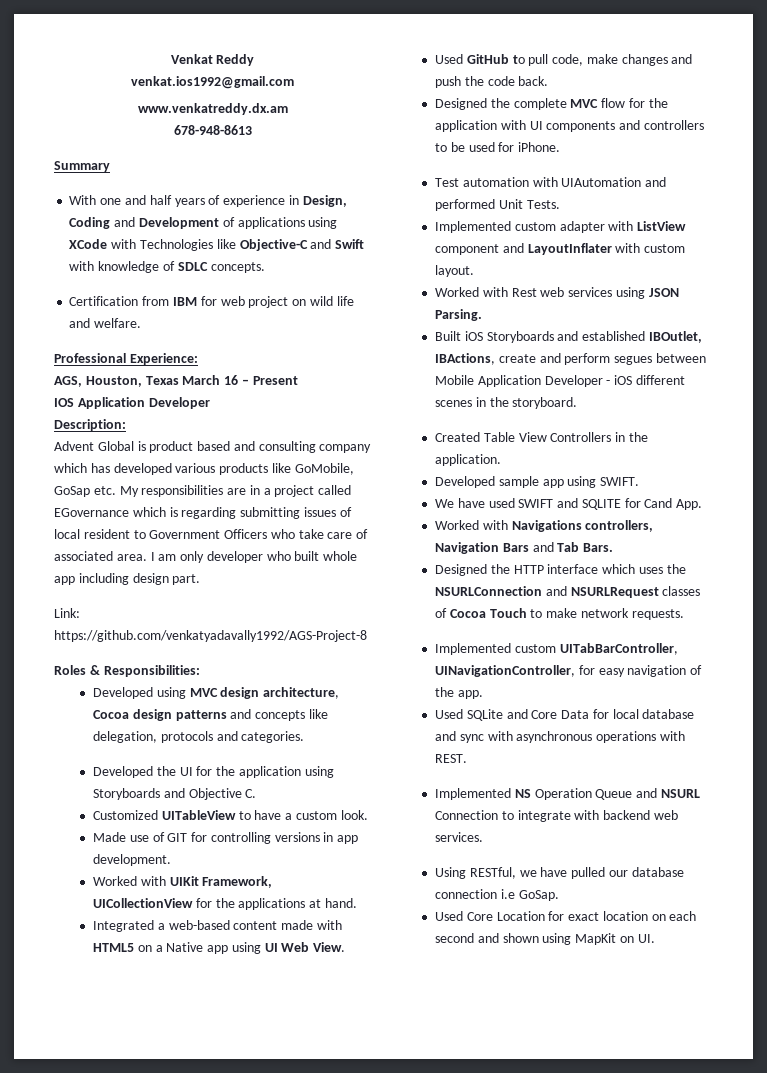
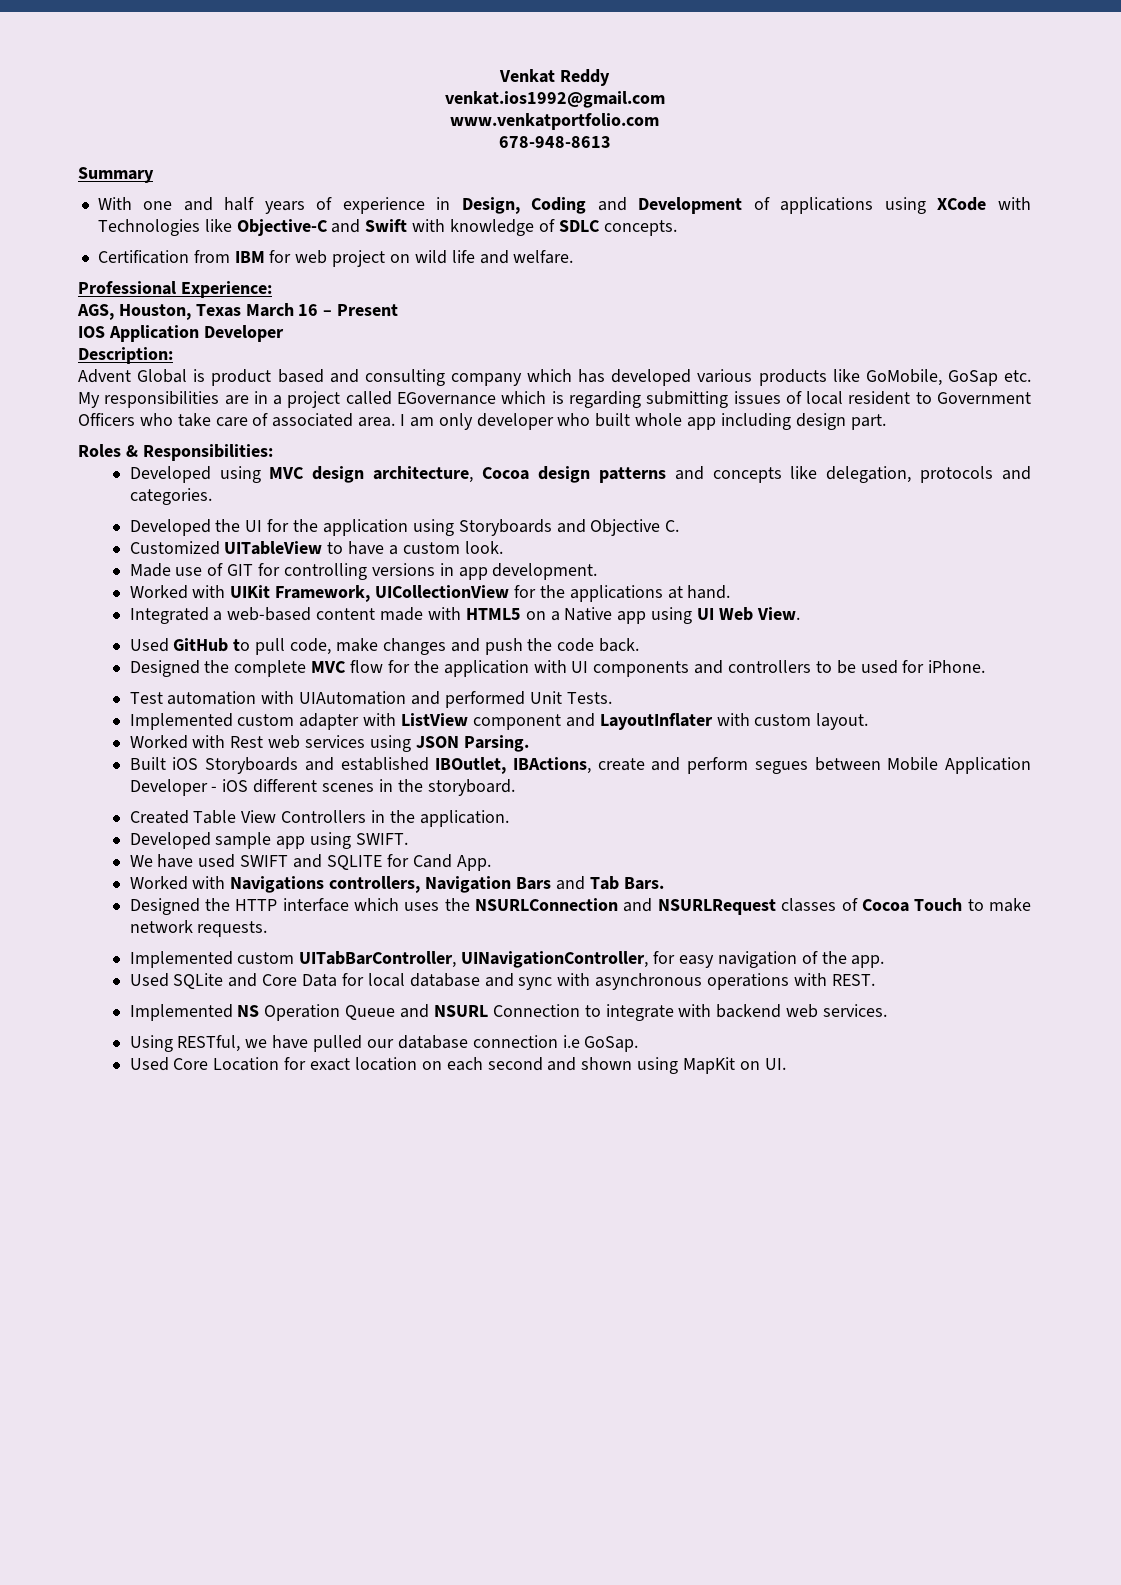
[137,103,288,115] www.venkatreddy.dx.am -> [450,113,659,130] www.venkatportfolio.com
[54,608,80,618] [54,630,367,642] // Link: https://github.com/venkatyadavally1992/AGS-Project-8 -> (886, 422) none

